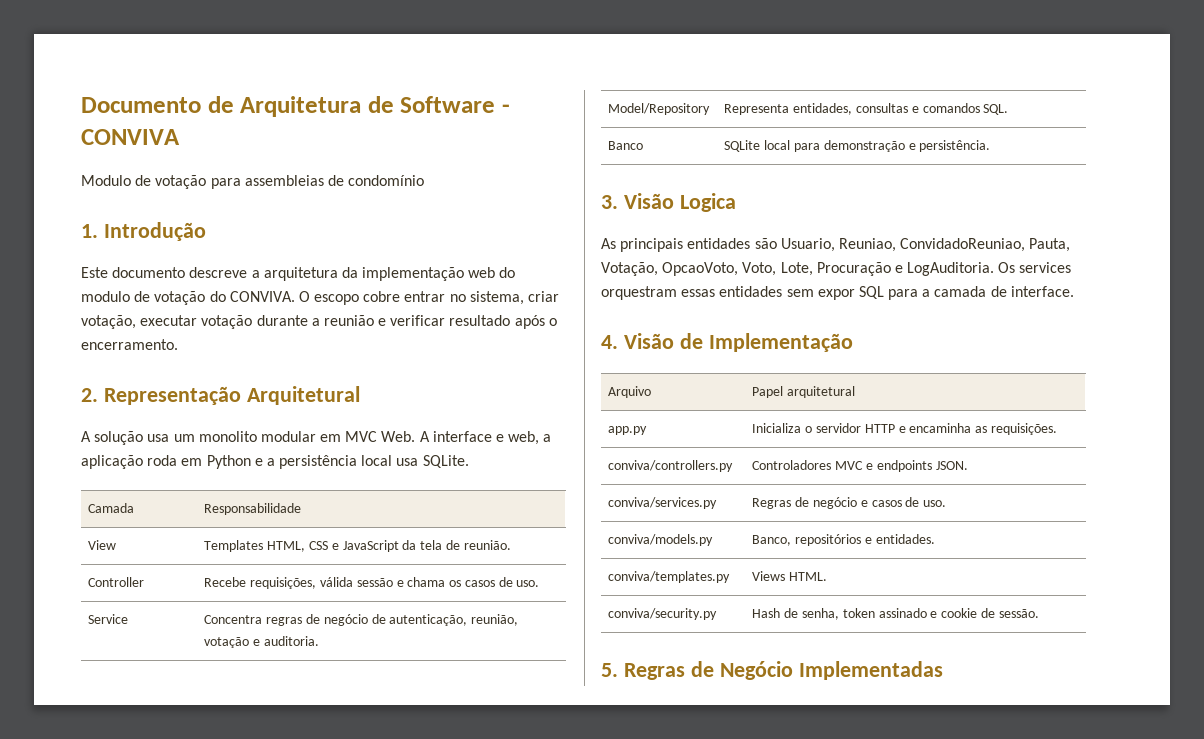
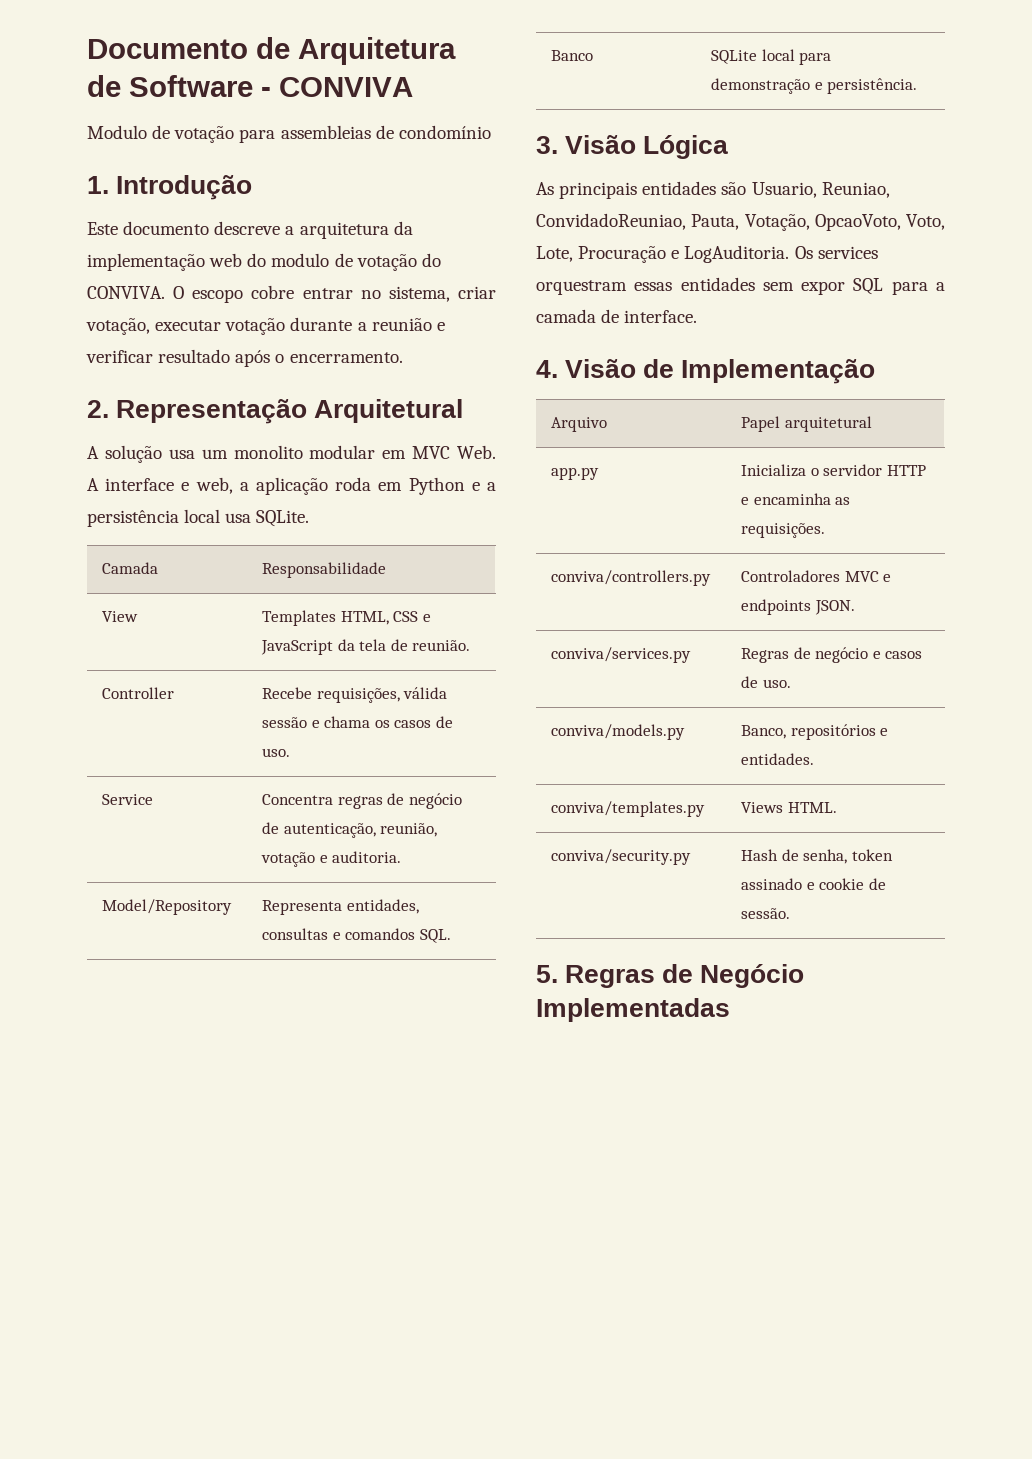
[679,193,736,212] Logica -> [643,135,729,159] Lógica

